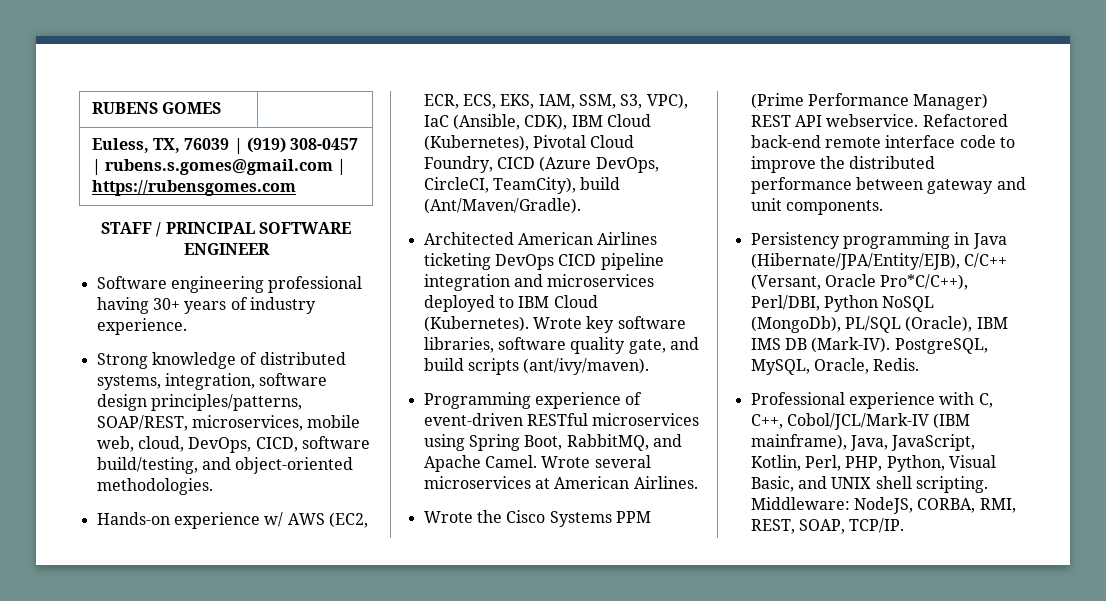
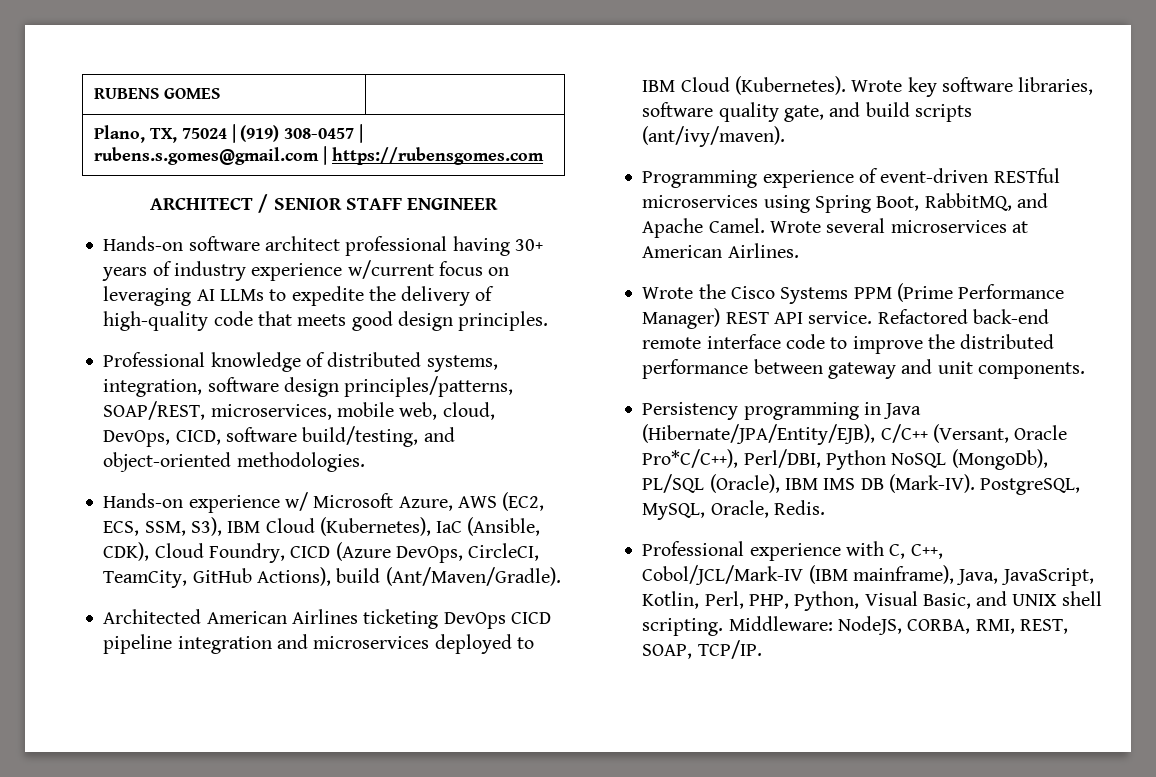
[91,138,230,153] Euless, TX, 76039 -> [94,125,227,143] Plano, TX, 75024
[101,222,351,237] [183,243,270,255] [96,276,264,293] STAFF / PRINCIPAL SOFTWARE ENGINEER // Software engineering -> [149,194,499,213] [103,236,340,251] ARCHITECT / SENIOR STAFF ENGINEER // Hands-on software architect
[96,318,187,335] [96,353,148,369] experience. // Strong -> [251,260,510,281] [103,286,495,306] [103,311,549,331] [103,352,206,367] experience w/current focus on leveraging AI LLMs to expedite the delivery of high-quality code that meets good design principles. // Professional
[287,512,368,528] [423,93,688,109] [423,114,651,130] [423,135,586,151] AWS (EC2, ECR, ECS, EKS, IAM, SSM, S3, VPC), IaC (Ansible, CDK), IBM Cloud (Kubernetes), Pivotal -> [313,492,545,511] [103,517,541,536] [103,542,150,561] Microsoft Azure, AWS (EC2, ECS, SSM, S3), IBM Cloud (Kubernetes), IaC (Ansible, CDK),
[492,177,576,194] TeamCity), -> [103,567,331,588] TeamCity, GitHub Actions),
[826,114,919,127] webservice. -> [808,311,873,324] service.

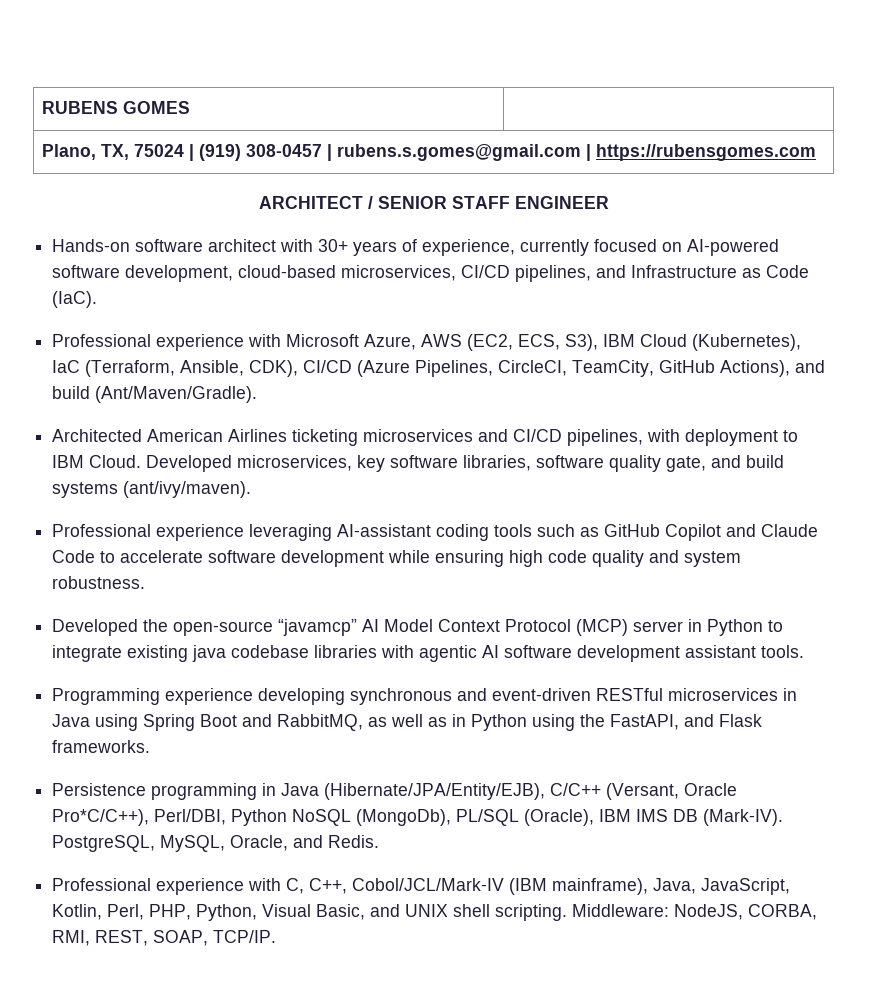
[345,236,510,256] professional having -> [280,239,314,252] with
[173,260,510,281] [103,286,495,306] [103,311,549,331] [103,352,498,372] [103,376,514,397] [103,401,495,420] [103,426,455,447] [103,452,365,472] [103,492,308,513] industry experience w/current focus on leveraging AI LLMs to expedite the delivery of high-quality code that meets good design principles. // Professional knowledge of distributed systems, integration, software design principles/patterns, SOAP/REST, microservices, mobile web, cloud, DevOps, CICD, software build/testing, and object-oriented methodologies. // Hands-on experience w/ -> [422,239,780,256] [52,265,810,282] [52,291,98,308] [52,334,282,351] experience, currently focused on AI-powered software development, cloud-based microservices, CI/CD pipelines, and Infrastructure as Code (IaC). // Professional experience with
[144,521,186,536] SSM, -> (561, 342) none
[467,517,541,536] [103,542,463,563] (Ansible, CDK), Cloud Foundry, CICD (Azure DevOps, -> [85,360,494,377] (Terraform, Ansible, CDK), CI/CD (Azure Pipelines,
(331, 576) none -> [795,360,826,373] and
[443,612,551,629] [103,634,534,654] [642,76,903,95] DevOps CICD pipeline integration and microservices deployed to IBM Cloud (Kubernetes). Wrote -> [363,429,799,446] [52,455,353,472] microservices and CI/CD pipelines, with deployment to IBM Cloud. Developed microservices,
[914,104,972,122] scripts -> [52,482,119,498] systems
[642,168,1060,188] [642,193,1048,213] [642,218,1028,238] [642,243,799,258] [642,283,1065,304] [642,308,1049,329] [642,334,1055,354] [642,359,1085,379] [642,402,739,420] Programming experience of event-driven RESTful microservices using Spring Boot, RabbitMQ, and Apache Camel. Wrote several microservices at American Airlines. // Wrote the Cisco Systems PPM (Prime Performance Manager) REST API service. Refactored back-end remote interface code to improve the distributed performance between gateway and unit components. // Persistency -> [52,524,819,541] [52,550,742,567] [52,576,146,589] [52,619,784,636] [52,645,805,662] [52,688,798,705] [52,714,763,731] [52,740,151,753] [52,783,147,796] Professional experience leveraging AI-assistant coding tools such as GitHub Copilot and Claude Code to accelerate software development while ensuring high code quality and system robustness. // Developed the open-source “javamcp” AI Model Context Protocol (MCP) server in Python to integrate existing java codebase libraries with agentic AI software development assistant tools. // Programming experience developing synchronous and event-driven RESTful microservices in Java using Spring Boot and RabbitMQ, as well as in Python using the FastAPI, and Flask frameworks. // Persistence
(769, 509) none -> [293,835,324,848] and

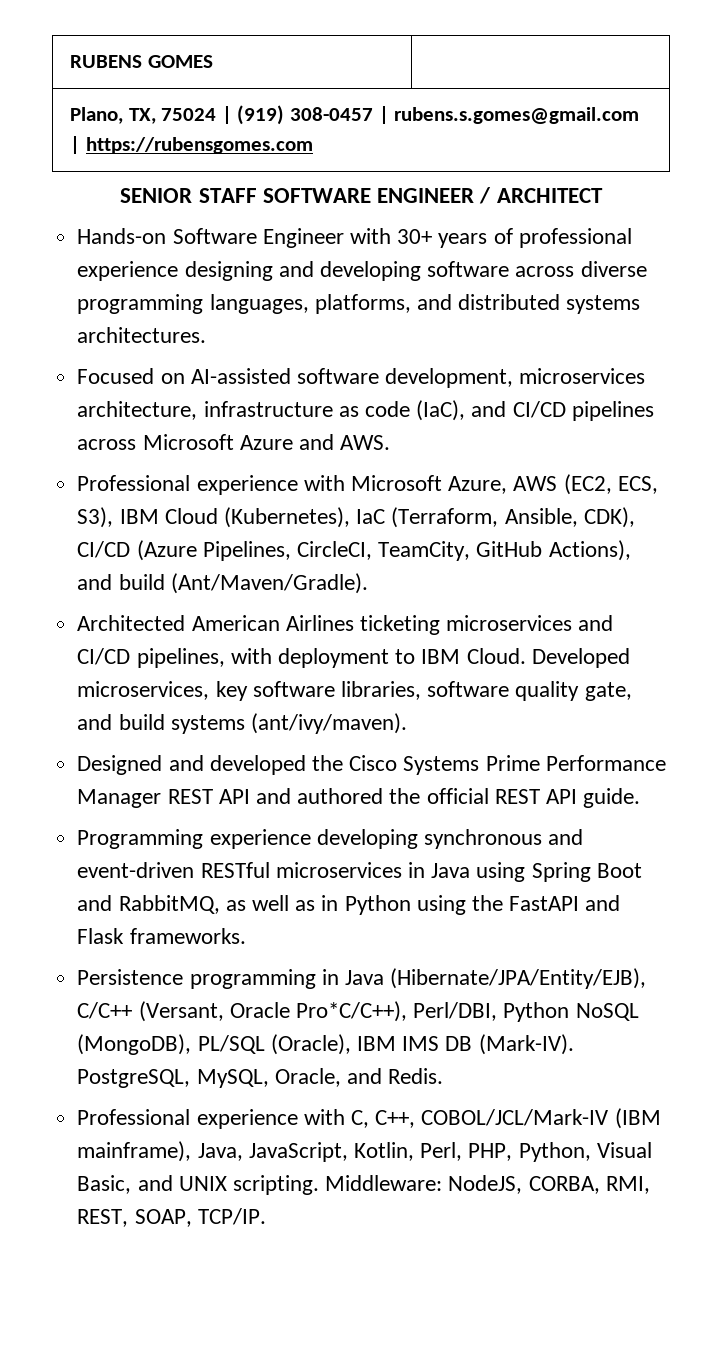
[258,196,373,209] ARCHITECT / -> (313, 145) none
(510, 202) none -> [262,188,371,203] SOFTWARE
(609, 202) none -> [479,187,603,204] / ARCHITECT
[135,239,277,252] software architect -> [172,228,344,248] Software Engineer
[422,239,780,256] [52,265,810,282] [52,291,98,308] experience, currently focused on AI-powered software development, cloud-based microservices, CI/CD pipelines, and Infrastructure as Code (IaC). -> [518,228,632,248] [77,261,647,281] [77,294,641,314] [77,327,207,343] [77,368,646,388] [77,400,654,421] [77,434,391,450] professional experience designing and developing software across diverse programming languages, platforms, and distributed systems architectures. // Focused on AI-assisted software development, microservices architecture, infrastructure as code (IaC), and CI/CD pipelines across Microsoft Azure and AWS.
[52,524,819,541] [52,550,742,567] [52,576,146,589] [52,619,784,636] [52,645,805,662] Professional experience leveraging AI-assistant coding tools such as GitHub Copilot and Claude Code to accelerate software development while ensuring high code quality and system robustness. // Developed the open-source “javamcp” AI Model Context Protocol (MCP) server in Python to integrate existing java codebase libraries with agentic AI software development assistant tools. -> [77,755,666,775] [77,788,641,808] Designed and developed the Cisco Systems Prime Performance Manager REST API and authored the official REST API guide.
[610,714,680,730] FastAPI, -> [509,896,580,911] FastAPI
[356,809,452,826] (MongoDb), -> [77,1034,192,1055] (MongoDB),
[352,878,505,891] Cobol/JCL/Mark-IV -> [421,1109,609,1126] COBOL/JCL/Mark-IV
[453,904,491,917] shell -> (227, 1183) none

